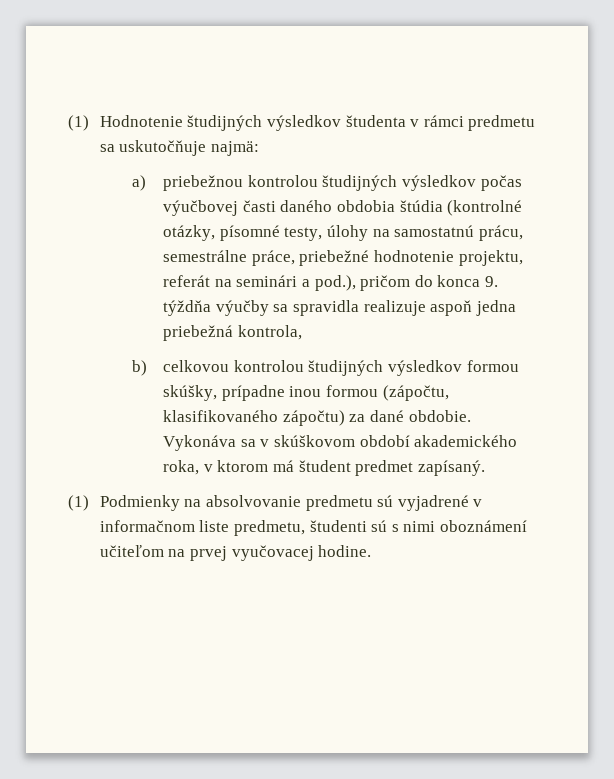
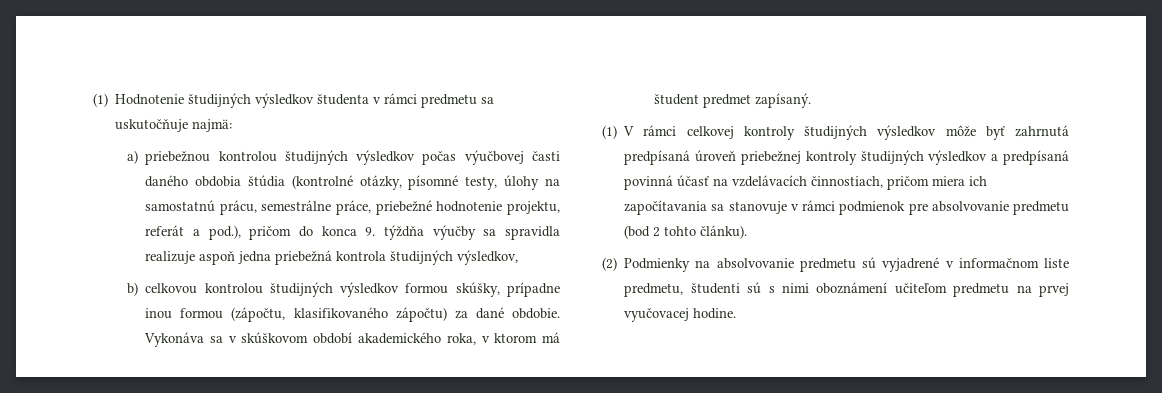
[214,275,298,287] na seminári -> (185, 230) none
[237,325,302,340] kontrola, -> [336,250,519,265] kontrola študijných výsledkov,
(89, 503) none -> [623,125,1069,140] [624,150,1069,165] [624,175,988,190] [624,200,1069,215] [624,225,748,239] [602,257,617,271] V rámci celkovej kontroly študijných výsledkov môže byť zahrnutá predpísaná úroveň priebežnej kontroly študijných výsledkov a predpísaná povinná účasť na vzdelávacích činnostiach, pričom miera ich započítavania sa stanovuje v rámci podmienok pre absolvovanie predmetu (bod 2 tohto článku). // (2)
(164, 551) none -> [953,283,1010,297] predmetu

